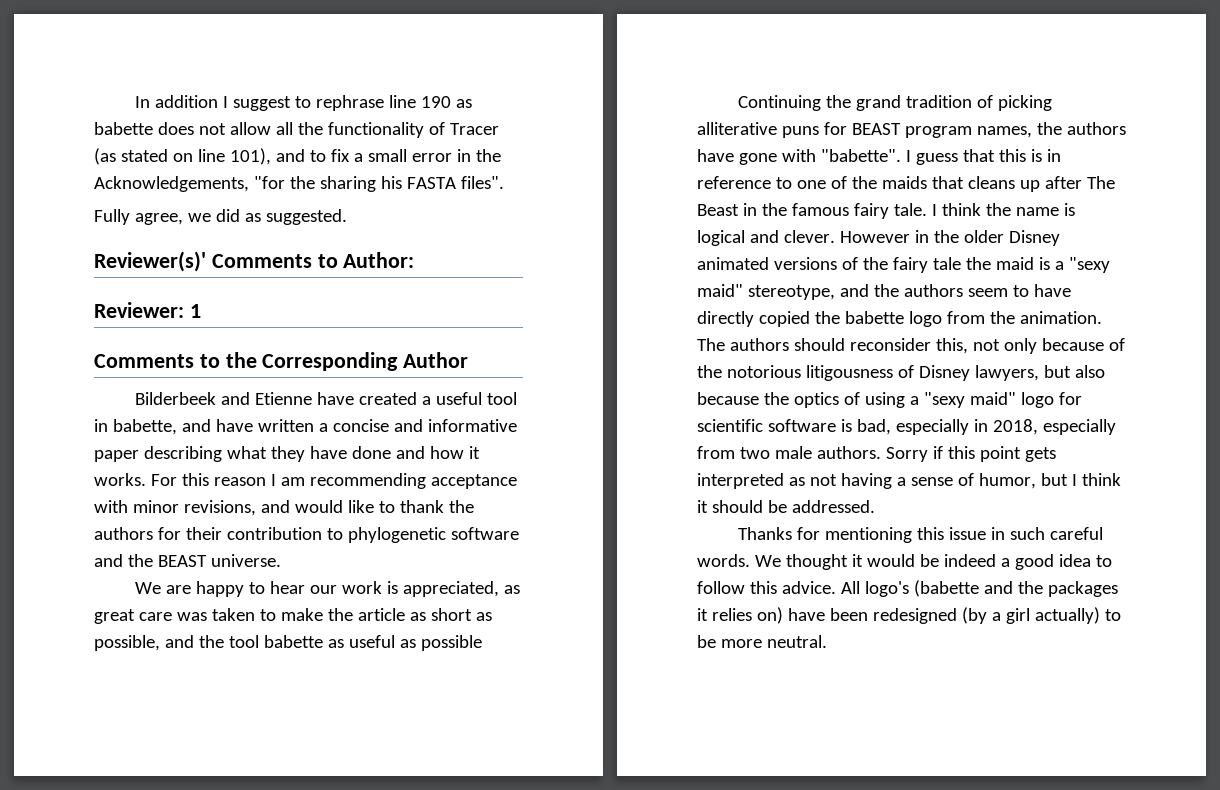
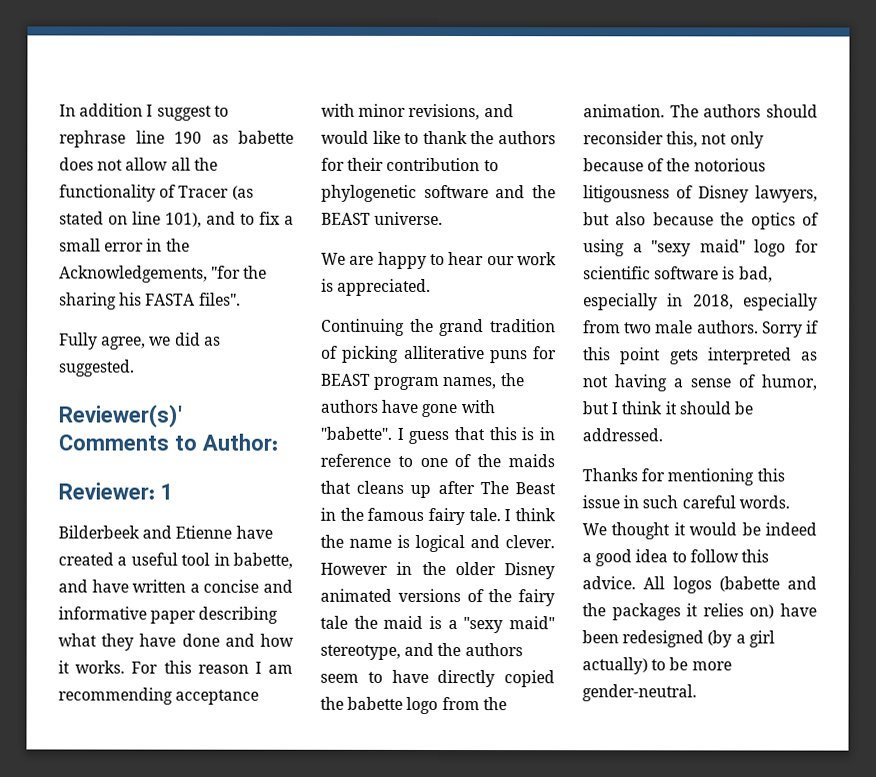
[94,352,469,371] // Comments to the Corresponding Author -> (174, 491) none
[403,581,521,597] [94,608,492,624] [94,635,482,651] appreciated, as great care was taken to make the article as short as possible, and the tool babette as useful as possible -> [337,278,432,296] appreciated.
[864,581,909,597] logo's -> [672,576,712,594] logos
[766,635,827,648] neutral. -> [582,684,697,702] gender-neutral.

